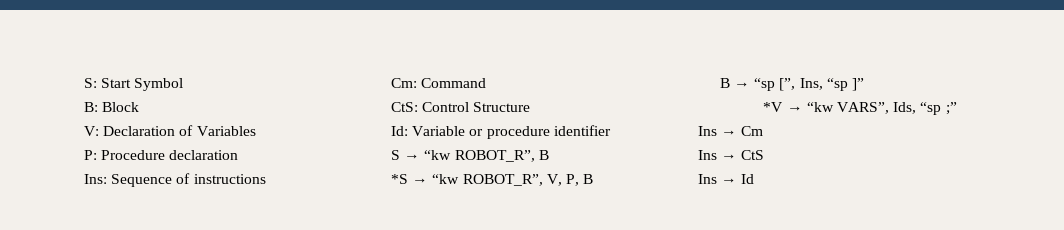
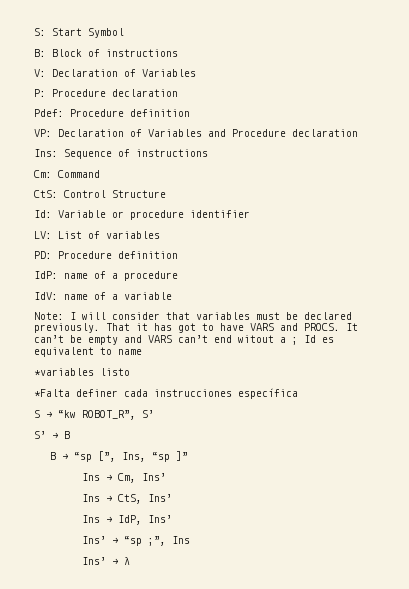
(140, 107) none -> [88,49,178,57] of instructions
(239, 155) none -> [34,109,190,117] [34,129,358,137] // Pdef: Procedure definition // VP: Declaration of Variables and Procedure declaration
[391,150,549,162] [391,174,579,186] S → “kw ROBOT_R”, B // *S → “kw ROBOT_R”, V, P, -> [34,231,160,239] [34,251,178,259] [34,271,178,281] [34,292,172,300] [34,312,352,320] [34,323,358,333] [34,335,334,345] [34,347,142,357] [34,368,130,376] [34,388,298,399] [34,410,154,420] [34,431,58,439] LV: List of variables // PD: Procedure definition // IdP: name of a procedure // IdV: name of a variable // Note: I will consider that variables must be declared previously. That it has got to have VARS and PROCS. It can’t be empty and VARS can’t end witout a ; Id es equivalent to name // *variables listo // *Falta definer cada instrucciones específica // S → “kw ROBOT_R”, S’ // S’ →
[763,102,957,115] [698,126,764,136] [698,150,765,160] [698,174,755,184] *V → “kw VARS”, Ids, “sp ;” // Ins → Cm // Ins → CtS // Ins → Id -> [81,473,166,483] [81,494,172,504] [81,515,172,525] [81,536,190,546] [81,557,130,565] Ins → Cm, Ins’ // Ins → CtS, Ins’ // Ins → IdP, Ins’ // Ins’ → “sp ;”, Ins // Ins’ → λ

